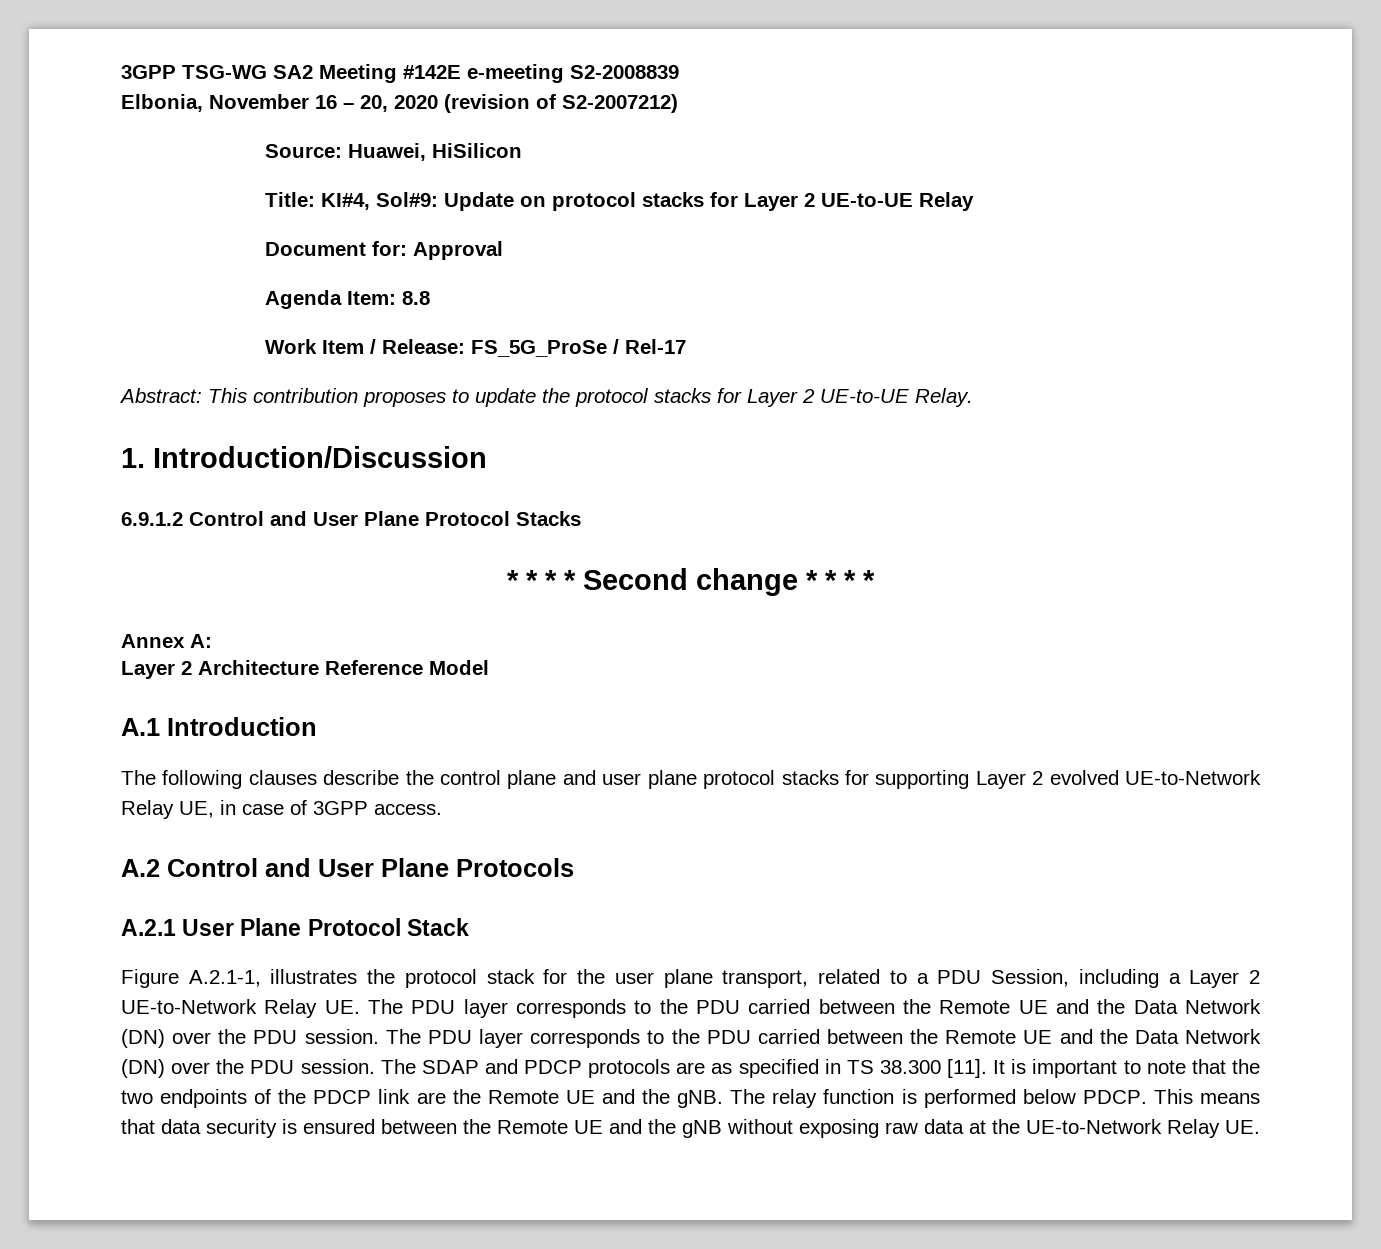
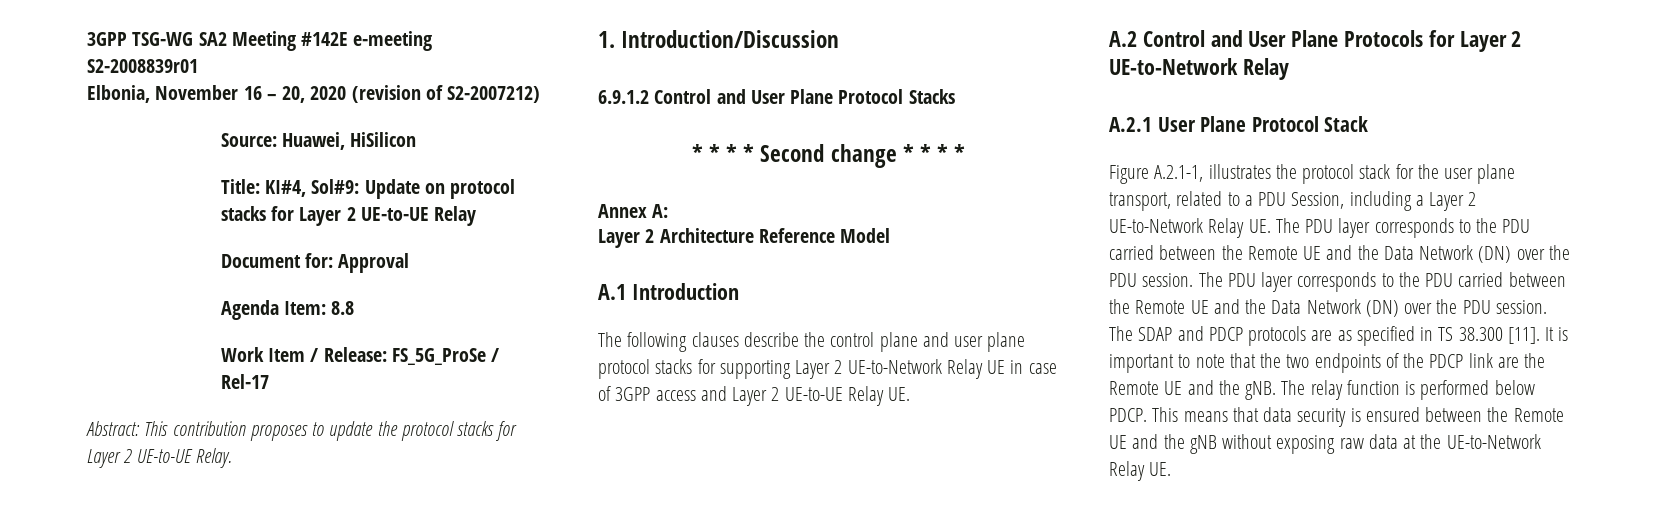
[570,65,679,79] S2-2008839 -> [87,59,198,73] S2-2008839r01
[1049,770,1261,785] [121,800,214,819] evolved UE-to-Network Relay UE, -> [847,359,1006,379] UE-to-Network Relay UE
[374,804,442,815] access. -> [655,386,911,406] access and Layer 2 UE-to-UE Relay UE.
(574, 867) none -> [1428,30,1522,52] [1109,58,1289,80] for Layer 2 UE-to-Network Relay

